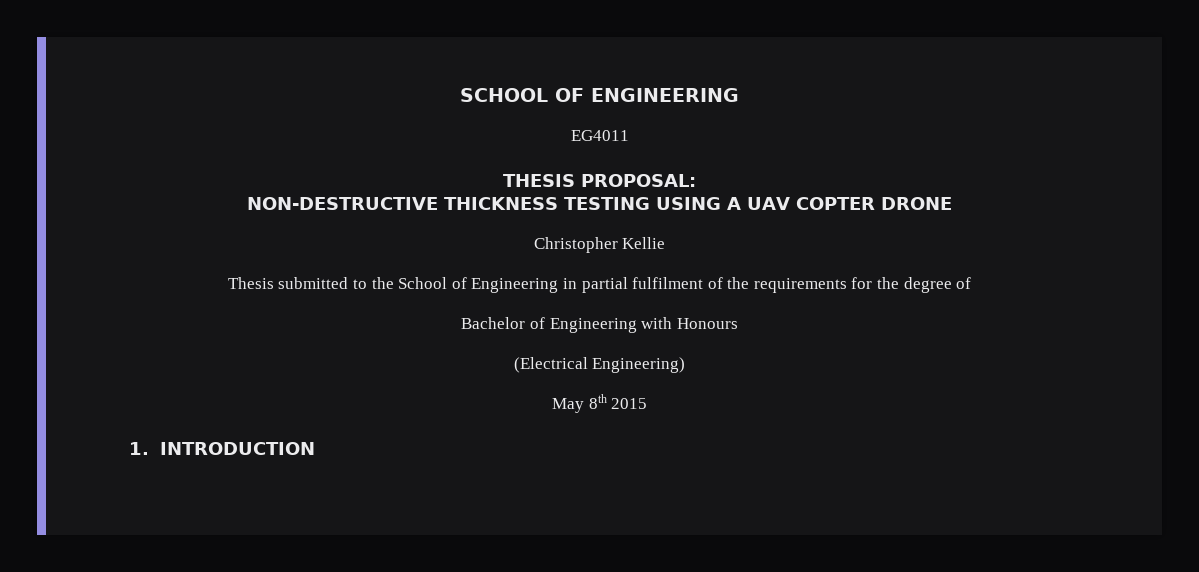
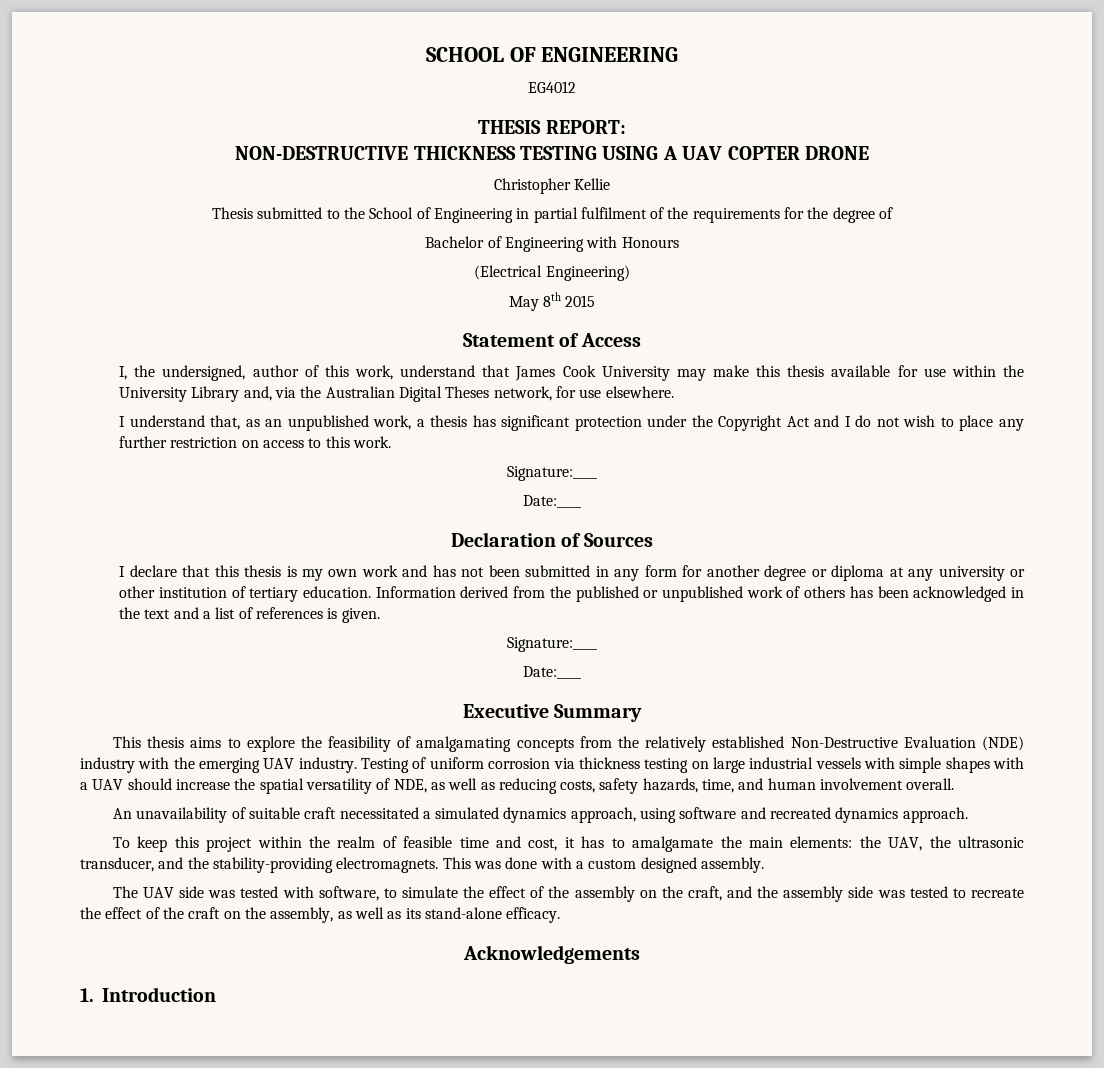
[570,130,629,141] EG4011 -> [528,81,576,93] EG4012
[581,174,696,187] PROPOSAL: -> [545,120,626,134] REPORT:
(648, 403) none -> [462,333,642,347] [119,365,1025,381] [119,386,674,402] [119,415,1025,431] [119,436,392,448] [507,466,597,481] [523,495,581,508] [450,532,654,547] [119,565,1025,581] [119,586,1024,602] [119,607,380,623] [507,637,597,652] [523,666,581,679] [462,704,643,722] [112,736,1025,752] [80,757,1025,773] [80,778,955,794] [112,807,968,823] [112,836,1024,852] [80,857,764,873] [112,886,1025,902] [80,907,561,923] [463,945,640,964] // Statement of Access // I, the undersigned, author of this work, understand that James Cook University may make this thesis available for use within the University Library and, via the Australian Digital Theses network, for use elsewhere. // I understand that, as an unpublished work, a thesis has significant protection under the Copyright Act and I do not wish to place any further restriction on access to this work. // Signature:____ // Date:____ // Declaration of Sources // I declare that this thesis is my own work and has not been submitted in any form for another degree or diploma at any university or other institution of tertiary education. Information derived from the published or unpublished work of others has been acknowledged in the text and a list of references is given. // Signature:____ // Date:____ // Executive Summary // This thesis aims to explore the feasibility of amalgamating concepts from the relatively established Non-Destructive Evaluation (NDE) industry with the emerging UAV industry. Testing of uniform corrosion via thickness testing on large industrial vessels with simple shapes with a UAV should increase the spatial versatility of NDE, as well as reducing costs, safety hazards, time, and human involvement overall. // An unavailability of suitable craft necessitated a simulated dynamics approach, using software and recreated dynamics approach. // To keep this project within the realm of feasible time and cost, it has to amalgamate the main elements: the UAV, the ultrasonic transducer, and the stability-providing electromagnets. This was done with a custom designed assembly. // The UAV side was tested with software, to simulate the effect of the assembly on the craft, and the assembly side was tested to recreate the effect of the craft on the assembly, as well as its stand-alone efficacy. // Acknowledgements
[160,442,316,455] INTRODUCTION -> [102,987,216,1002] Introduction

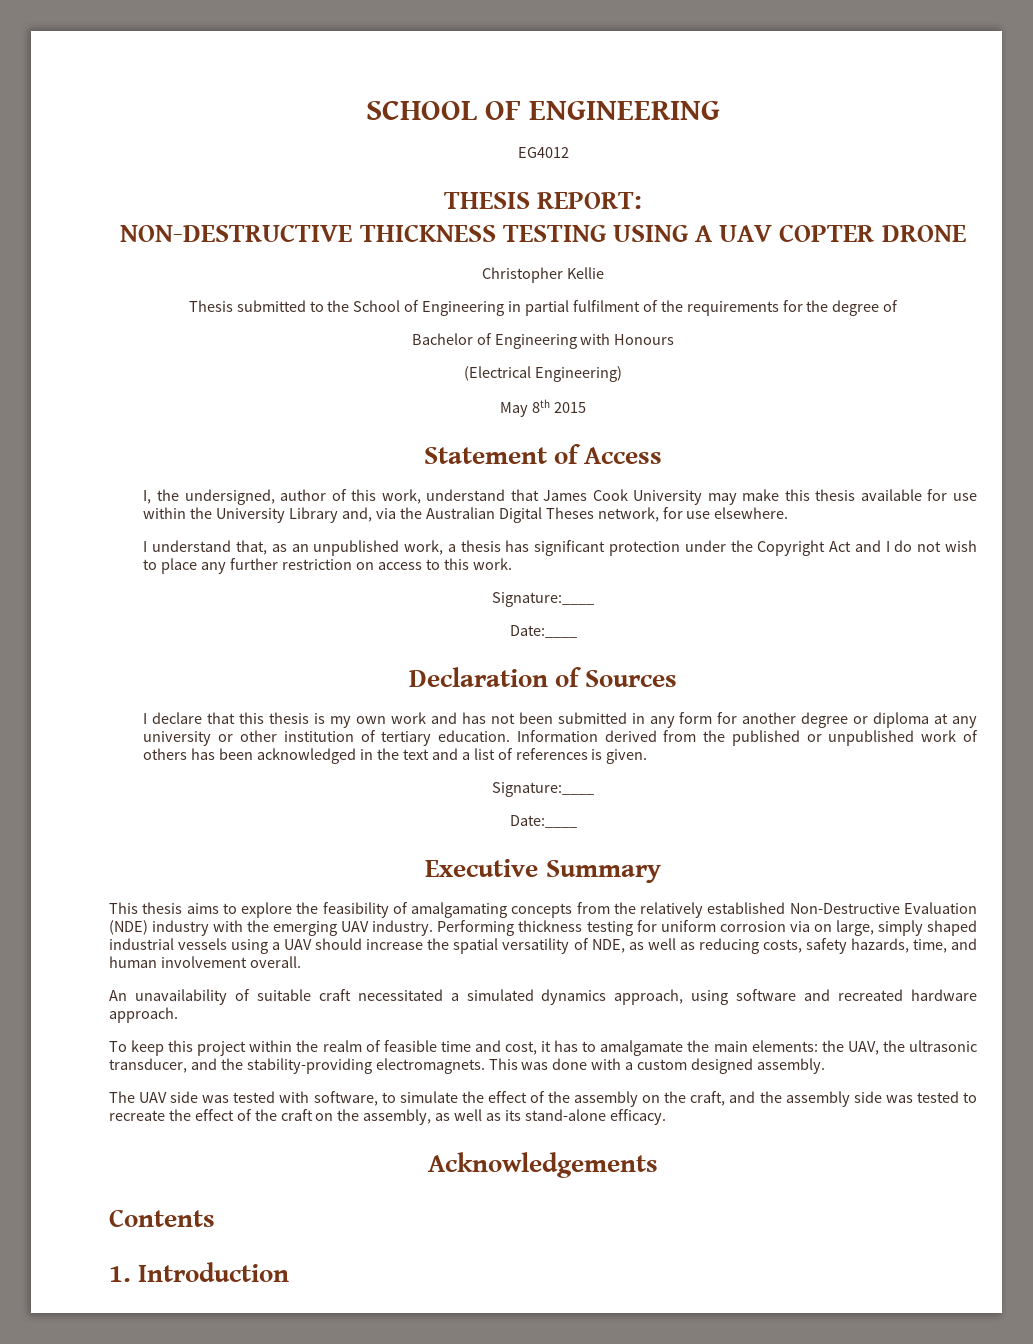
[361,757,1025,773] Testing of uniform corrosion via thickness testing on large industrial vessels with simple shapes with -> [437,920,977,936] [109,938,269,954] Performing thickness testing for uniform corrosion via on large, simply shaped industrial vessels using
[835,807,899,823] dynamics -> [911,989,978,1001] hardware
(640, 954) none -> [109,1209,215,1227] // Contents

